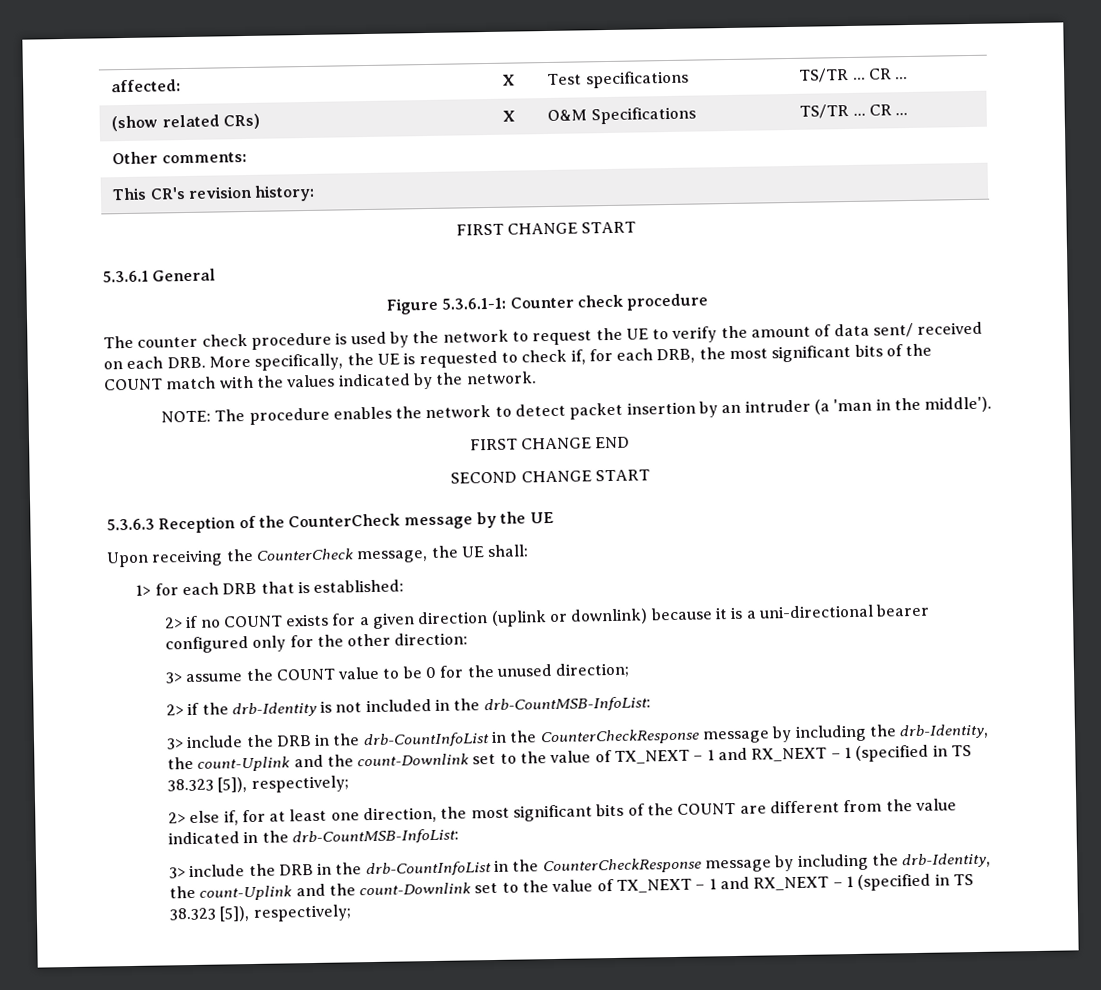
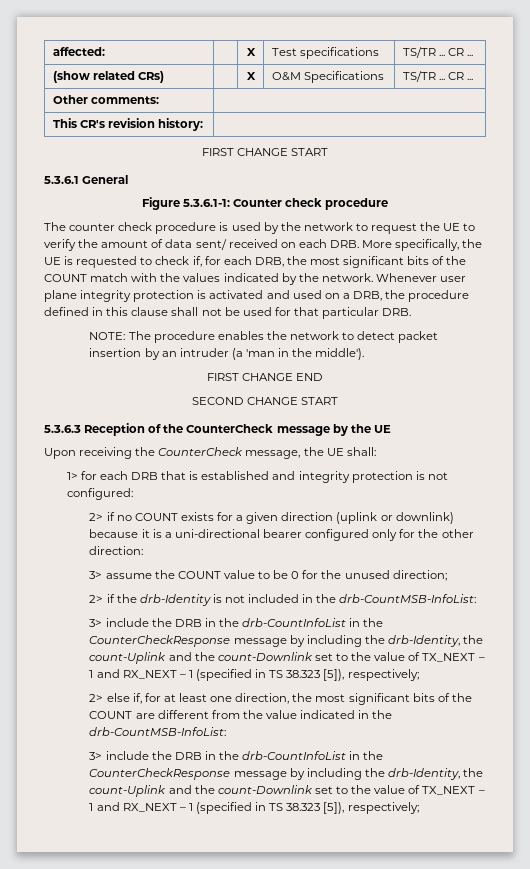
(537, 378) none -> [375,273,467,282] [44,290,470,302] [44,307,412,319] Whenever user plane integrity protection is activated and used on a DRB, the procedure defined in this clause shall not be used for that particular DRB.
[313,579,405,593] established: -> [201,471,448,483] [66,488,133,500] established and integrity protection is not configured:

